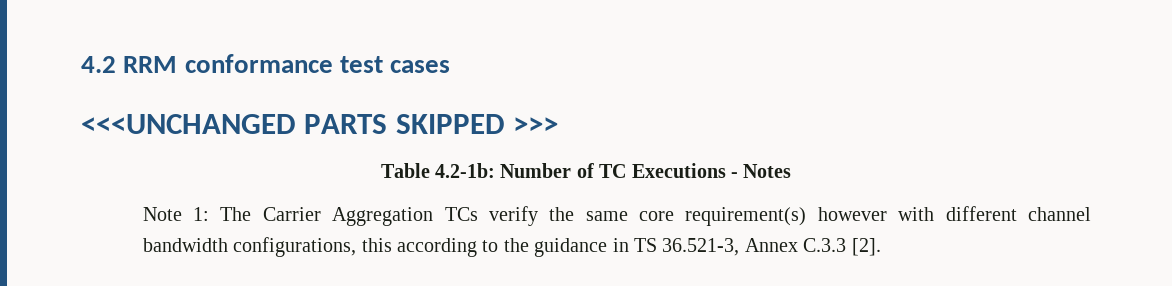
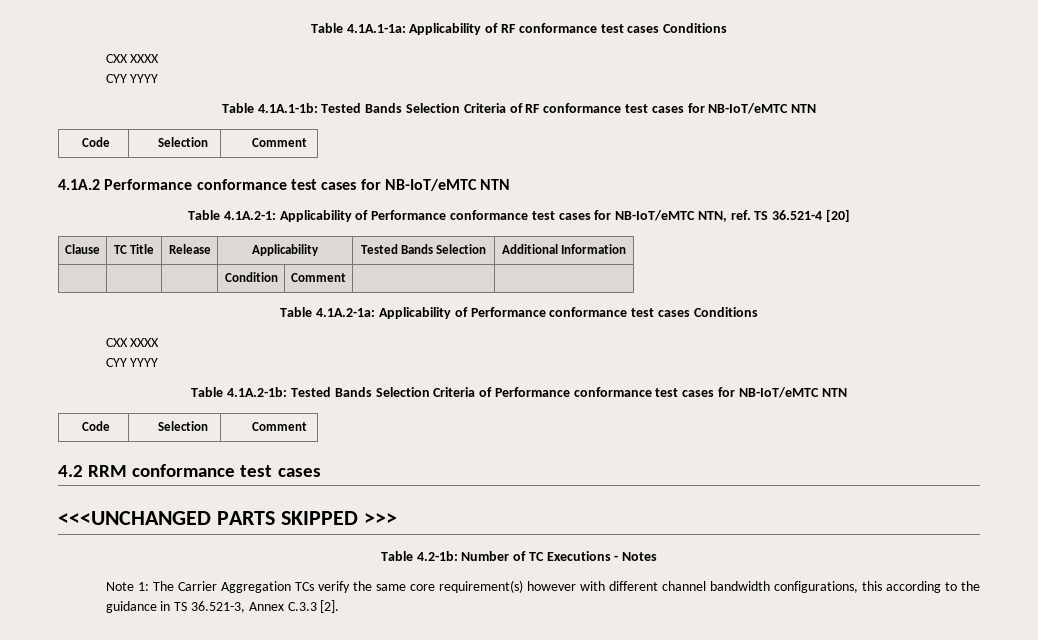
(81, 64) none -> [310,23,728,35] [105,54,160,63] [105,74,159,83] [221,103,817,114] [81,137,110,147] [158,137,209,147] [251,138,307,147] [58,179,511,191] [188,209,850,222] [65,244,100,254] [113,244,155,254] [168,244,211,254] [252,244,319,256] [360,244,487,254] [501,244,627,254] [224,272,278,282] [291,273,346,282] [280,307,758,319] [105,338,160,347] [105,358,159,367] [191,387,847,398] [81,421,110,431] [158,421,209,431] [251,422,307,431] Table 4.1A.1-1a: Applicability of RF conformance test cases Conditions // CXX XXXX // CYY YYYY // Table 4.1A.1-1b: Tested Bands Selection Criteria of RF conformance test cases for NB-IoT/eMTC NTN // Code | Selection | Comment // 4.1A.2 Performance conformance test cases for NB-IoT/eMTC NTN // Table 4.1A.2-1: Applicability of Performance conformance test cases for NB-IoT/eMTC NTN, ref. TS 36.521-4 [20] // Clause | TC Title | Release | Applicability | Tested Bands Selection | Additional Information // | | | Condition | Comment | | // Table 4.1A.2-1a: Applicability of Performance conformance test cases Conditions // CXX XXXX // CYY YYYY // Table 4.1A.2-1b: Tested Bands Selection Criteria of Performance conformance test cases for NB-IoT/eMTC NTN // Code | Selection | Comment //

